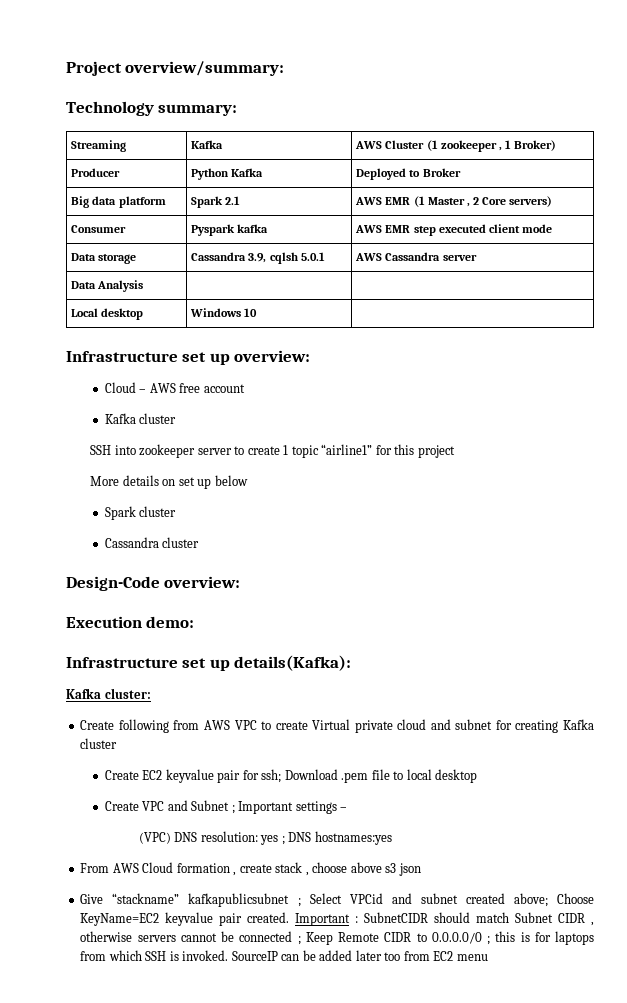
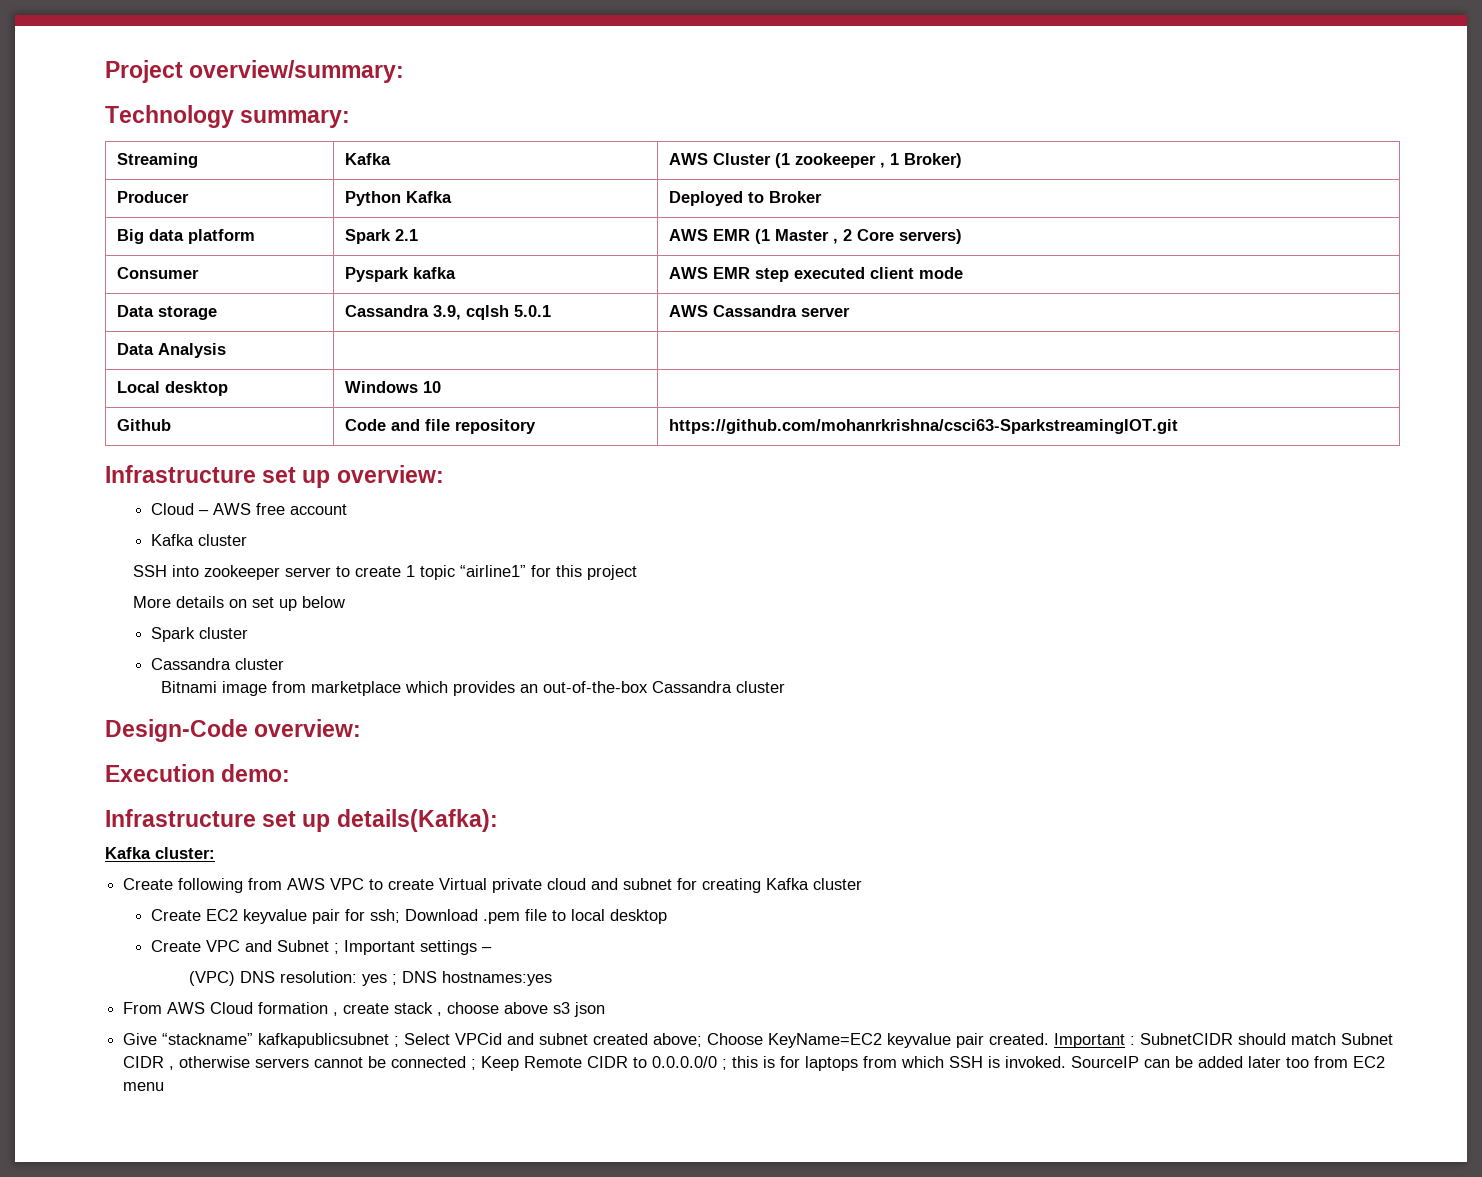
(258, 312) none -> [116,419,171,431] [344,419,536,434] [668,419,1178,434] // Github | Code and file repository | https://github.com/mohanrkrishna/csci63-SparkstreamingIOT.git
(200, 542) none -> [161,681,786,696] // Bitnami image from marketplace which provides an out-of-the-box Cassandra cluster

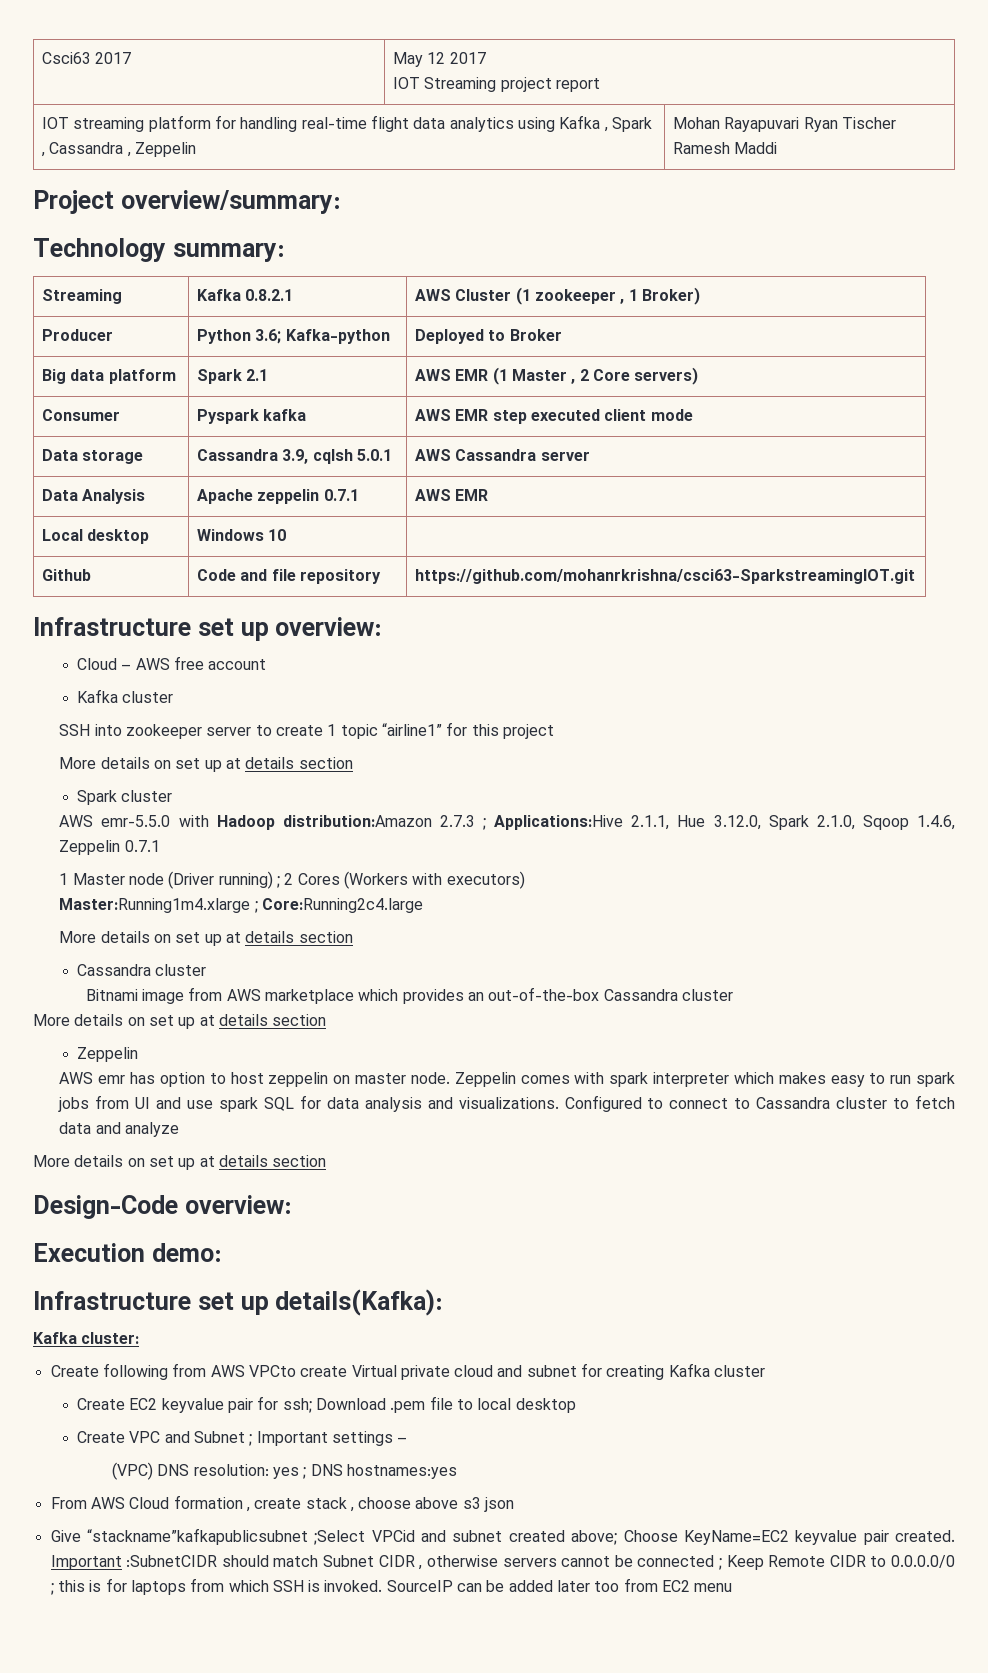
(105, 71) none -> [42,52,132,64] [393,52,486,67] [393,77,600,92] [42,115,652,132] [41,142,196,157] [673,117,896,132] [673,142,778,154] Csci63 2017 | May 12 2017 // IOT Streaming project report // IOT streaming platform for handling real-time flight data analytics using Kafka , Spark , Cassandra , Zeppelin | Mohan Rayapuvari Ryan Tischer Ramesh Maddi //
(391, 159) none -> [245,289,294,301] 0.8.2.1
[405,191,452,203] Kafka -> [255,329,390,344] 3.6; Kafka-python
(226, 350) | -> [197,489,359,504] [415,489,489,501] Apache zeppelin 0.7.1 | AWS EMR
[302,596,346,608] below -> [225,757,353,769] at details section
(249, 633) none -> [59,815,956,830] [59,840,160,855] [59,871,525,889] [59,898,424,913] [59,931,353,946] // AWS emr-5.5.0 with Hadoop distribution:Amazon 2.7.3 ; Applications:Hive 2.1.1, Hue 3.12.0, Spark 2.1.0, Sqoop 1.4.6, Zeppelin 0.7.1 // 1 Master node (Driver running) ; 2 Cores (Workers with executors) // Master:Running1m4.xlarge ; Core:Running2c4.large // More details on set up at details section
(307, 687) none -> [226,989,261,1001] AWS
(786, 687) none -> [33,1014,327,1029] [76,1047,138,1062] [59,1072,955,1087] [58,1095,955,1112] [59,1122,180,1137] [33,1155,327,1170] // More details on set up at details section // Zeppelin // AWS emr has option to host zeppelin on master node. Zeppelin comes with spark interpreter which makes easy to run spark jobs from UI and use spark SQL for data analysis and visualizations. Configured to connect to Cassandra cluster to fetch data and analyze // More details on set up at details section
[330,878,384,890] VPC to -> [248,1365,296,1377] VPCto
[162,1033,451,1048] “stackname” kafkapublicsubnet ; Select -> [86,1528,366,1545] “stackname”kafkapublicsubnet ;Select
[1130,1033,1234,1045] : SubnetCIDR -> [126,1555,218,1567] :SubnetCIDR

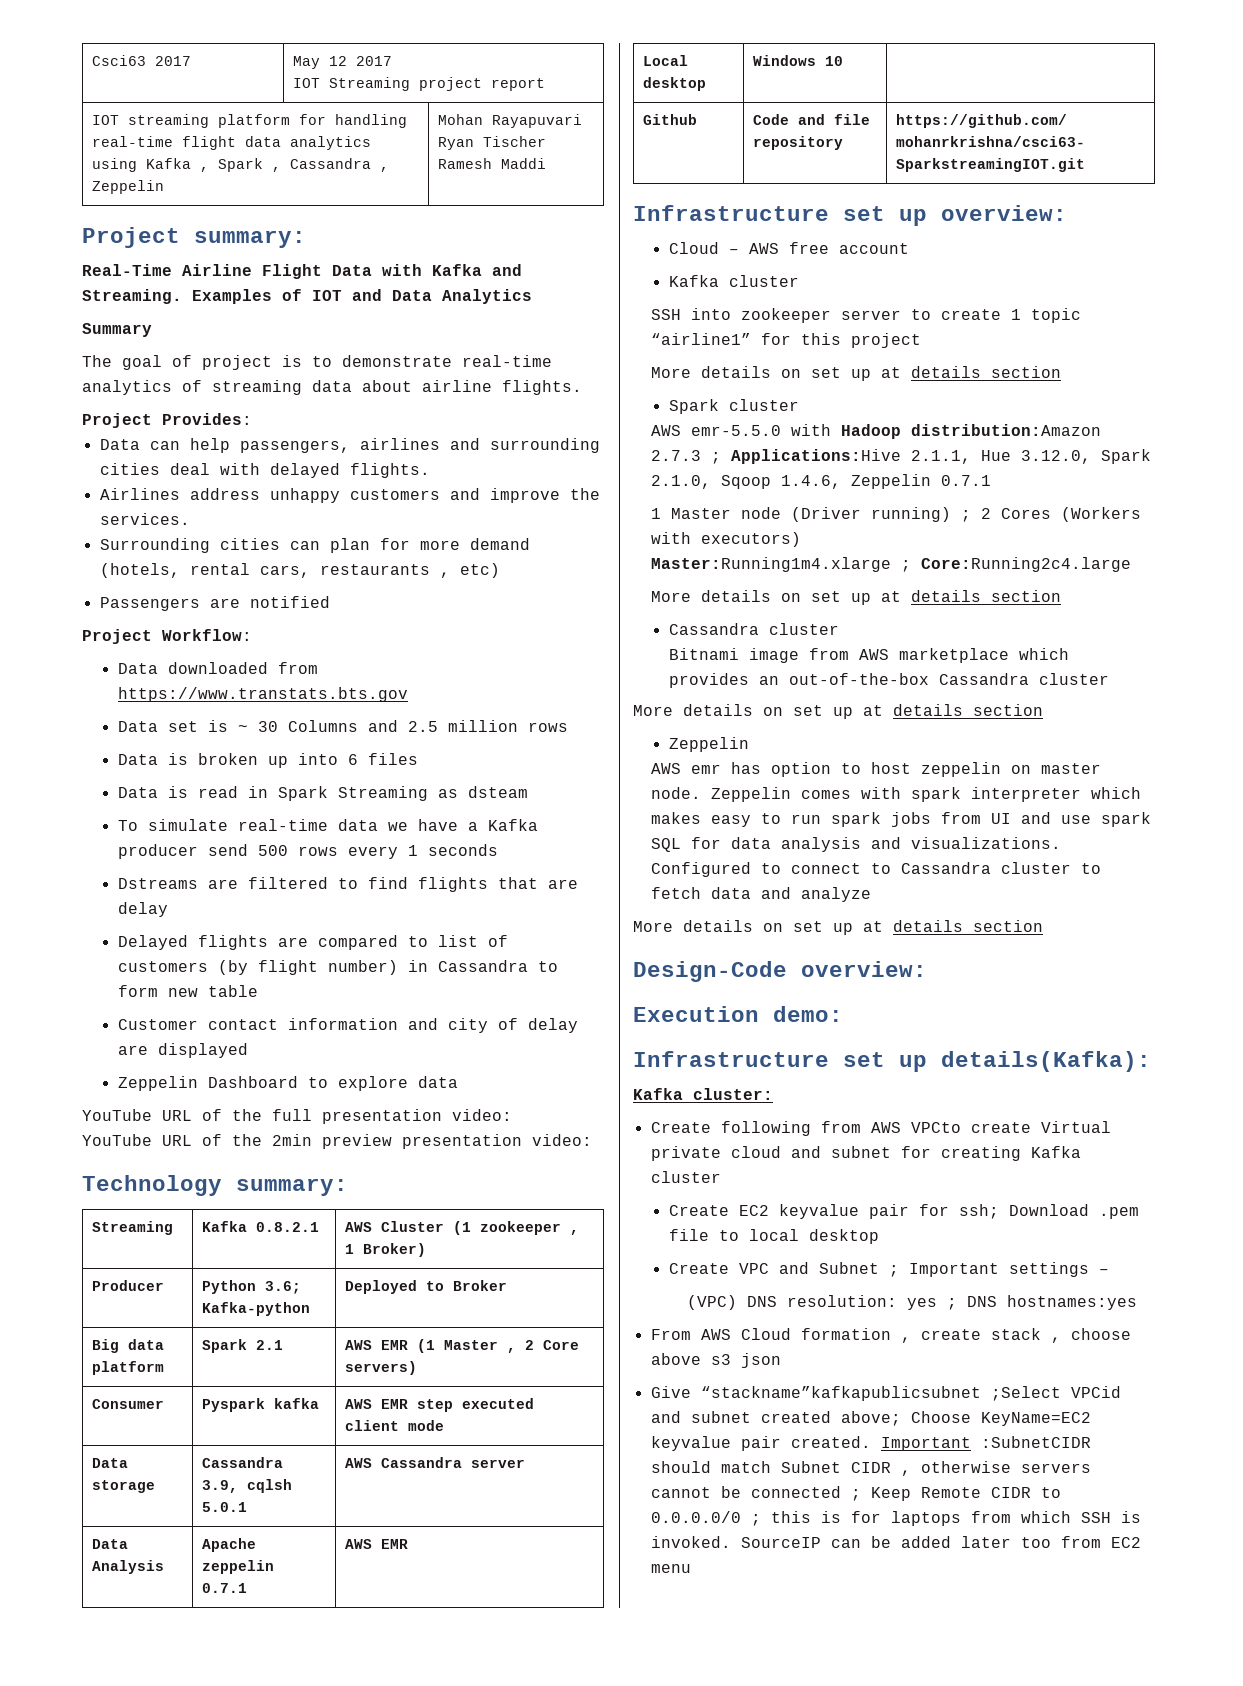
[120,190,341,214] overview/summary: -> [194,230,306,248] [82,264,522,279] [82,289,532,304] [82,323,152,337] [82,355,552,370] [82,380,582,395] [82,413,252,428] [99,438,600,453] [99,463,430,478] [99,488,600,503] [99,513,190,525] [99,538,530,553] [99,563,500,578] [99,596,330,611] [82,629,252,644] [117,662,318,674] [117,687,408,702] [117,720,568,732] [117,753,418,768] [117,786,528,801] [117,819,538,831] [117,844,498,859] [117,877,578,892] [117,902,168,917] [117,935,508,950] [117,960,558,975] [117,985,258,997] [117,1018,578,1033] [117,1043,248,1058] [117,1076,458,1091] [82,1109,512,1124] [82,1134,592,1149] summary: // Real-Time Airline Flight Data with Kafka and Streaming. Examples of IOT and Data Analytics // Summary // The goal of project is to demonstrate real-time analytics of streaming data about airline flights. // Project Provides: // Data can help passengers, airlines and surrounding cities deal with delayed flights. // Airlines address unhappy customers and improve the services. // Surrounding cities can plan for more demand (hotels, rental cars, restaurants , etc) // Passengers are notified // Project Workflow: // Data downloaded from https://www.transtats.bts.gov // Data set is ~ 30 Columns and 2.5 million rows // Data is broken up into 6 files // Data is read in Spark Streaming as dsteam // To simulate real-time data we have a Kafka producer send 500 rows every 1 seconds // Dstreams are filtered to find flights that are delay // Delayed flights are compared to list of customers (by flight number) in Cassandra to form new table // Customer contact information and city of delay are displayed // Zeppelin Dashboard to explore data // YouTube URL of the full presentation video: // YouTube URL of the 2min preview presentation video:

